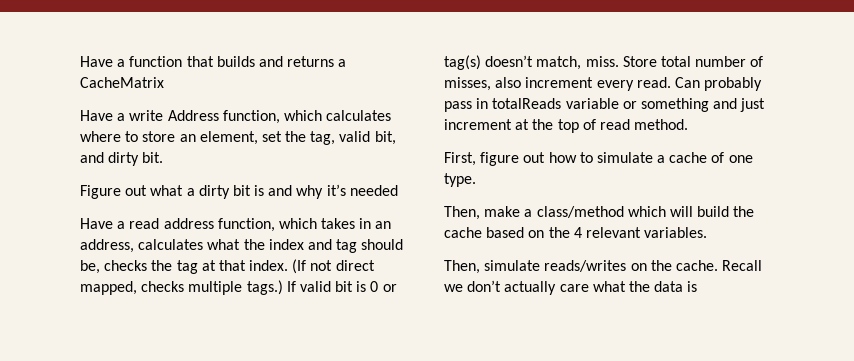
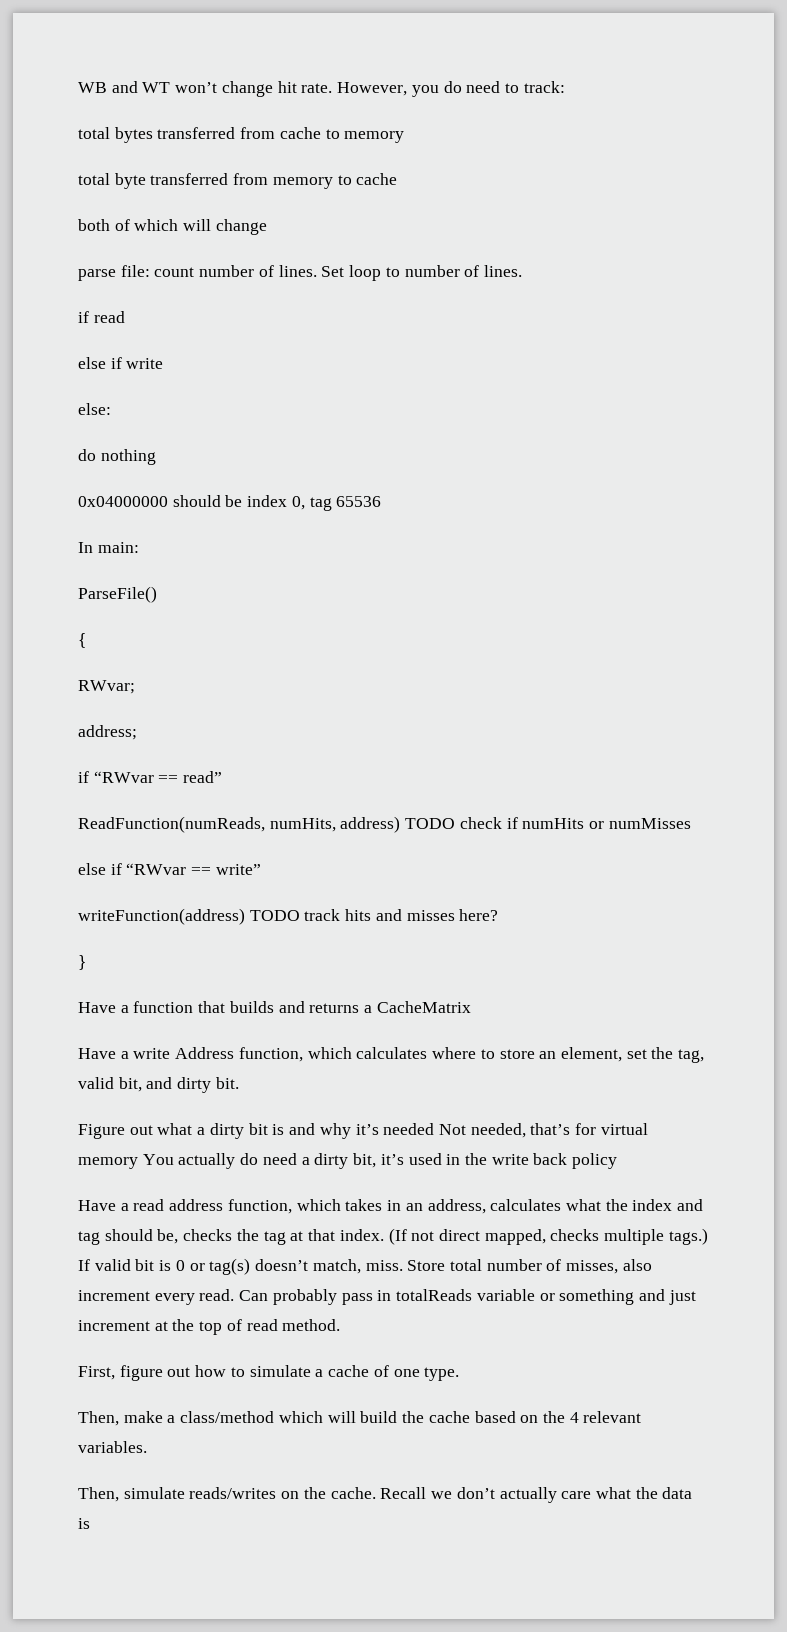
(80, 61) none -> [78,81,565,97] [78,127,405,143] [78,173,398,189] [78,219,267,235] [78,265,522,281] [78,311,125,323] [78,357,164,369] [78,403,111,415] [78,449,156,465] [78,495,382,511] [78,542,139,553] [78,586,157,603] [78,633,86,648] [78,680,135,694] [78,725,137,740] [78,771,223,783] [78,816,691,833] [78,863,261,875] [78,908,499,925] [78,955,86,970] WB and WT won’t change hit rate. However, you do need to track: // total bytes transferred from cache to memory // total byte transferred from memory to cache // both of which will change // parse file: count number of lines. Set loop to number of lines. // if read // else if write // else: // do nothing // 0x04000000 should be index 0, tag 65536 // In main: // ParseFile() // { // RWvar; // address; // if “RWvar == read” // ReadFunction(numReads, numHits, address) TODO check if numHits or numMisses // else if “RWvar == write” // writeFunction(address) TODO track hits and misses here? // } //
(398, 190) none -> [438,1123,648,1138] [78,1153,618,1169] Not needed, that’s for virtual memory You actually do need a dirty bit, it’s used in the write back policy

